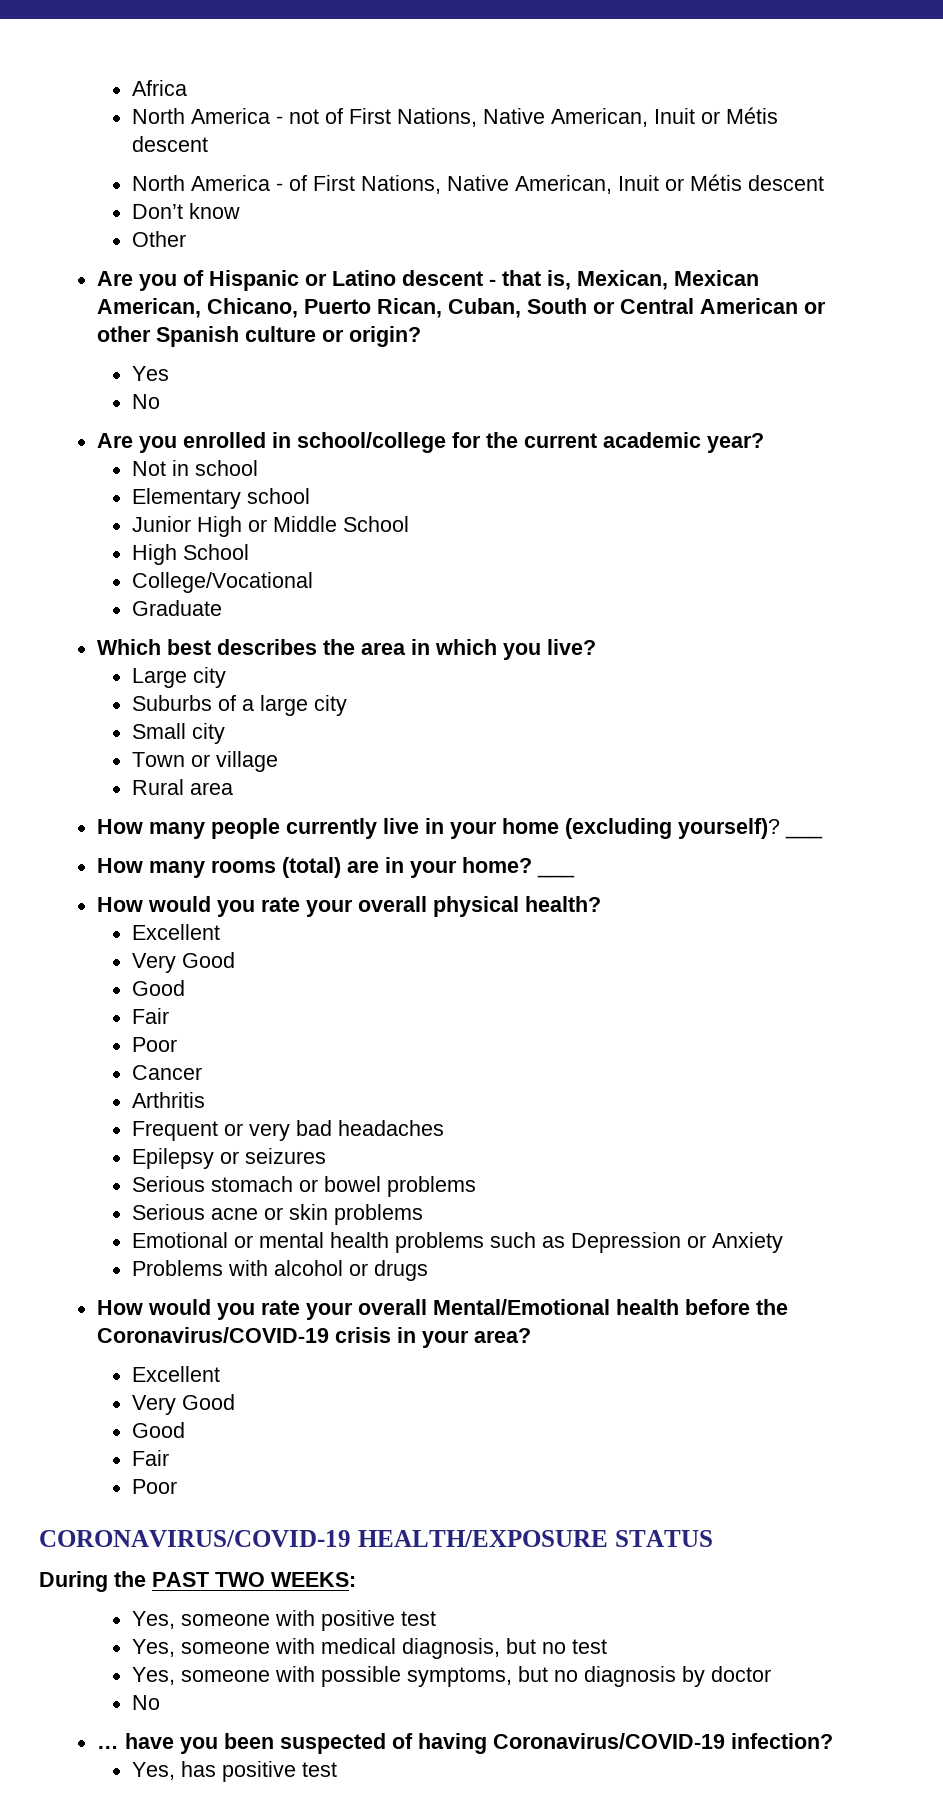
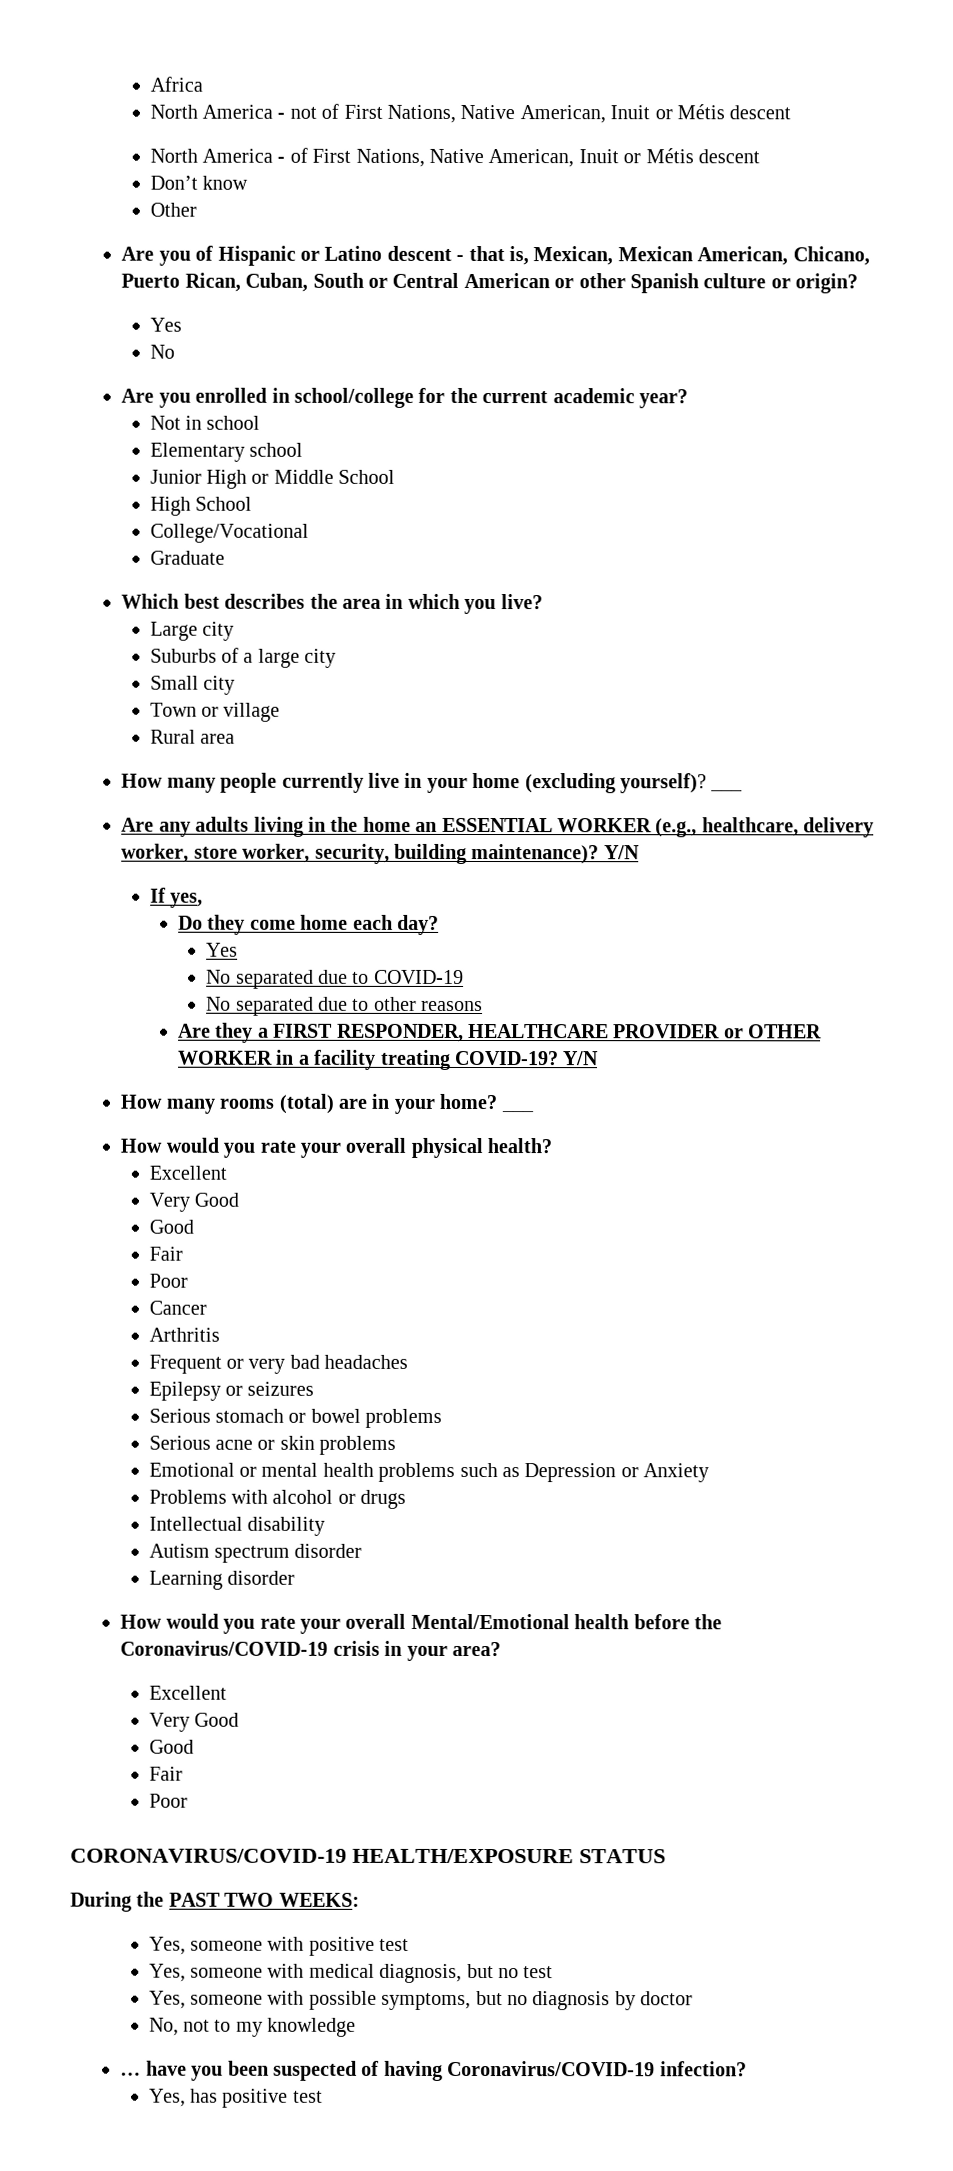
(824, 836) none -> [121,816,875,838] [121,843,640,865] [149,887,203,908] [177,914,439,935] [206,942,239,957] [206,969,464,989] [206,996,484,1016] [177,1022,823,1043] [177,1049,600,1070] // Are any adults living in the home an ESSENTIAL WORKER (e.g., healthcare, delivery worker, store worker, security, building maintenance)? Y/N // If yes, // Do they come home each day? // Yes // No separated due to COVID-19 // No separated due to other reasons // Are they a FIRST RESPONDER, HEALTHCARE PROVIDER or OTHER WORKER in a facility treating COVID-19? Y/N
(429, 1270) none -> [148,1516,325,1536] [148,1543,363,1563] [148,1570,295,1590] // Intellectual disability // Autism spectrum disorder // Learning disorder
[132,1695,161,1710] No -> [148,2017,357,2037] No, not to my knowledge

